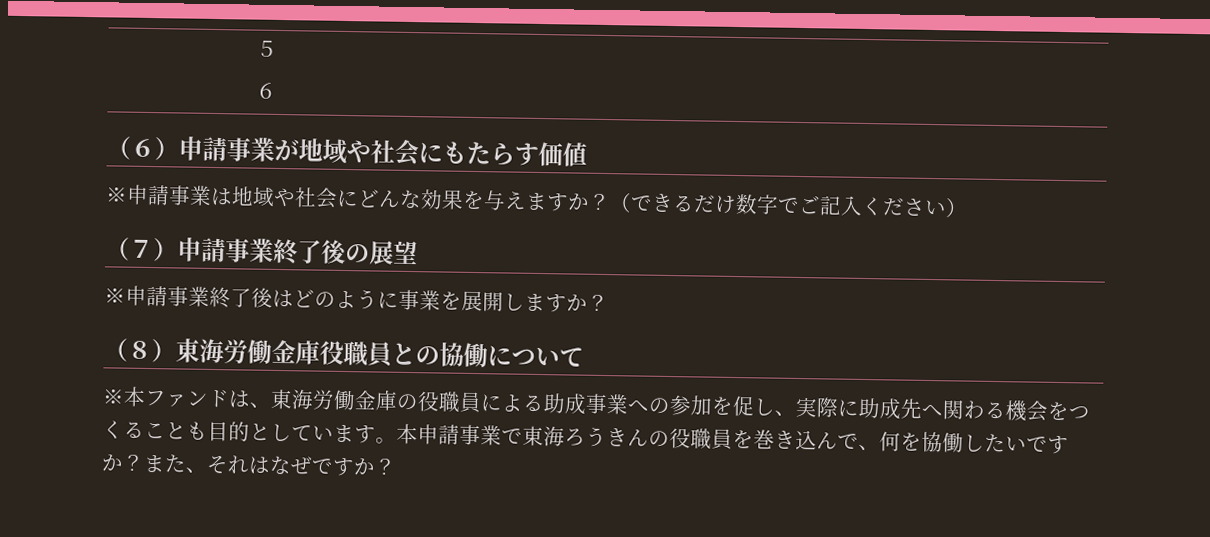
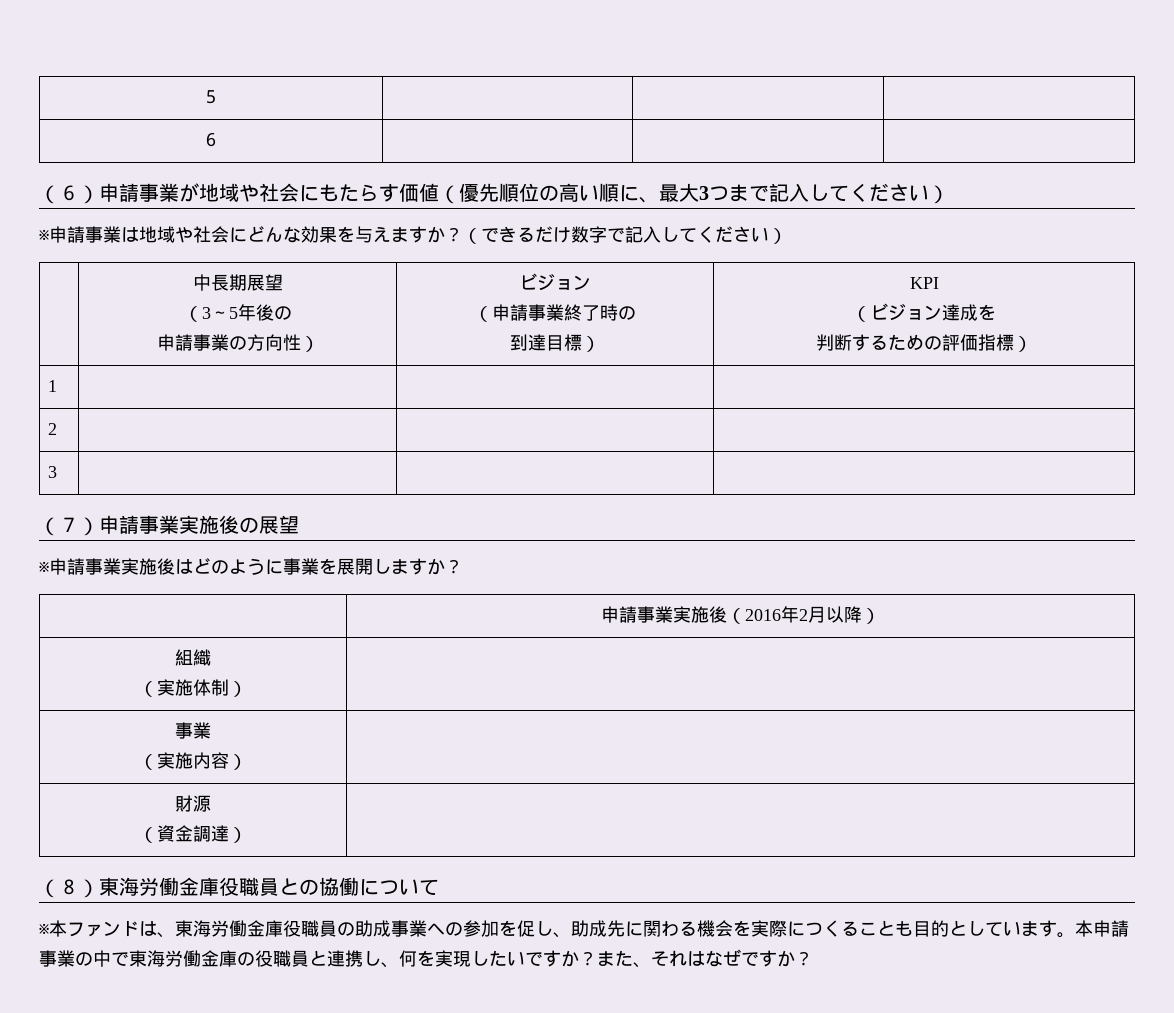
(587, 154) none -> [439,183,949,204] （優先順位の高い順に、最大3つまで記入してください）
[798,194,968,218] ご記入ください） -> [625,226,787,244] [192,274,283,291] [183,304,292,322] [156,334,319,352] [519,273,591,291] [474,304,636,322] [510,334,600,352] [909,277,939,289] [852,303,996,322] [816,334,1032,352] [48,380,58,392] [48,423,58,435] [48,466,58,478] 記入してください） // | 中長期展望 // （3～5年後の // 申請事業の方向性） | ビジョン // （申請事業終了時の // 到達目標） | KPI // （ビジョン達成を // 判断するための評価指標） // 1 | | | // 2 | | | // 3 | | |
[273,238,322,265] 終了 -> [179,515,219,534] 実施
[209,286,252,309] 終了 -> [121,558,157,575] 実施
(609, 303) none -> [601,606,880,624] [175,649,211,666] [139,679,247,697] [175,722,211,739] [139,752,247,770] [175,795,211,812] [139,825,247,843] // | 申請事業実施後（2016年2月以降） // 組織 // （実施体制） | // 事業 // （実施内容） | // 財源 // （資金調達） |
[396,391,545,413] の役職員による -> [283,920,355,937] 役職員の
[795,396,943,420] 実際に助成先へ -> [571,920,643,937] 助成先に
(1070, 411) none -> [751,920,805,937] 実際に
[501,425,964,453] で東海ろうきんの役職員を巻き込んで、何を協働 -> [75,950,471,968] の中で東海労働金庫の役職員と連携し、何を実現

